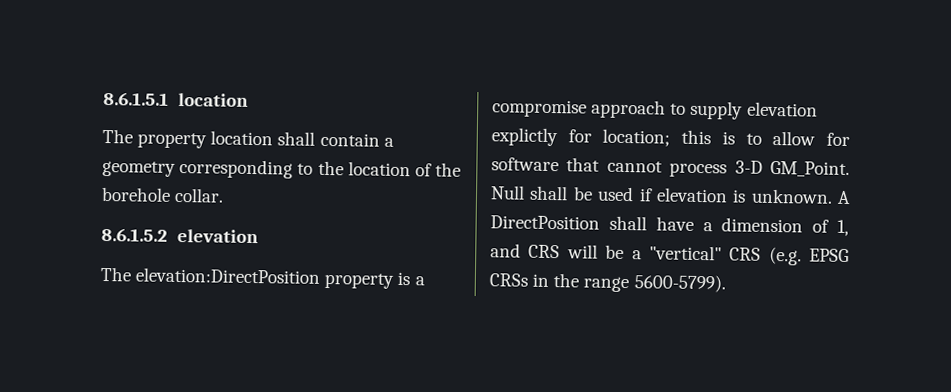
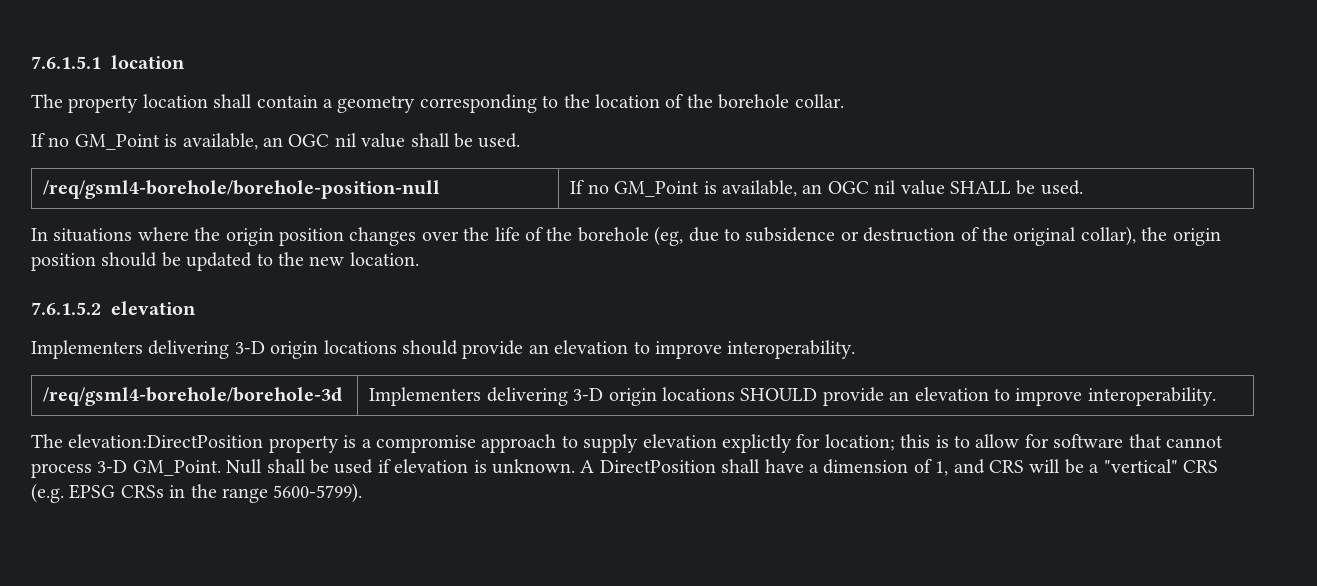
[103,91,169,106] 8.6.1.5.1 -> [31,56,101,69] 7.6.1.5.1
[101,227,259,244] 8.6.1.5.2 elevation -> [31,133,521,150] [43,180,441,199] [570,180,1083,197] [31,226,1221,246] [31,252,419,271] [31,301,196,315] [31,340,856,359] [43,387,343,406] [369,387,1216,406] If no GM_Point is available, an OGC nil value shall be used. // /req/gsml4-borehole/borehole-position-null | If no GM_Point is available, an OGC nil value SHALL be used. // In situations where the origin position changes over the life of the borehole (eg, due to subsidence or destruction of the original collar), the origin position should be updated to the new location. // 7.6.1.5.2 elevation // Implementers delivering 3-D origin locations should provide an elevation to improve interoperability. // /req/gsml4-borehole/borehole-3d | Implementers delivering 3-D origin locations SHOULD provide an elevation to improve interoperability.

